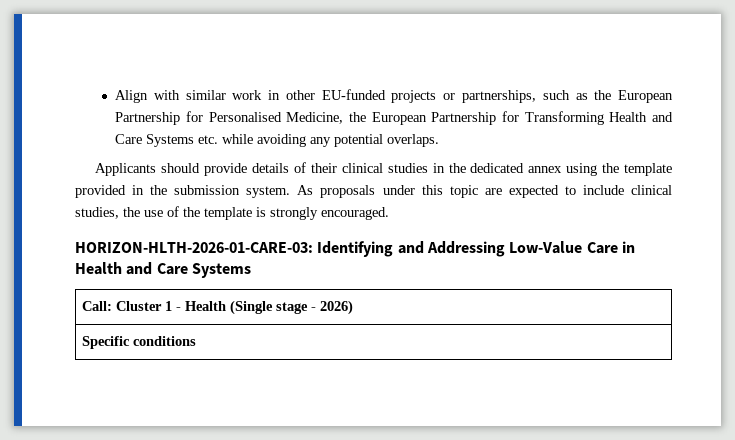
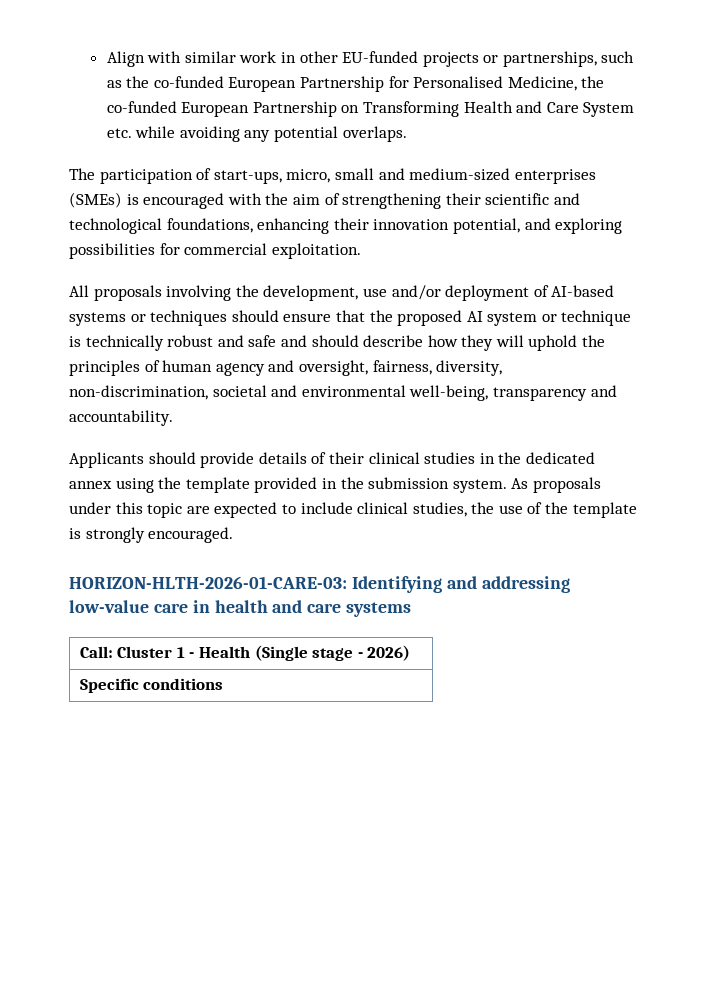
(612, 95) none -> [153,76,224,88] co-funded
[371,111,519,125] European Partnership for -> [106,101,360,117] co-funded European Partnership on
[146,134,195,147] Systems -> [583,102,635,117] System
(440, 140) none -> [69,168,596,184] [69,192,580,209] [69,218,623,234] [69,243,361,259] [69,285,615,301] [69,310,632,326] [69,335,606,351] [69,360,503,376] [69,385,617,401] [69,410,173,426] // The participation of start-ups, micro, small and medium-sized enterprises (SMEs) is encouraged with the aim of strengthening their scientific and technological foundations, enhancing their innovation potential, and exploring possibilities for commercial exploitation. // All proposals involving the development, use and/or deployment of AI-based systems or techniques should ensure that the proposed AI system or technique is technically robust and safe and should describe how they will uphold the principles of human agency and oversight, fairness, diversity, non-discrimination, societal and environmental well-being, transparency and accountability.
[426,241,635,257] [75,262,251,278] Addressing Low-Value Care in Health and Care Systems -> [481,576,570,593] [69,600,412,617] addressing low-value care in health and care systems

